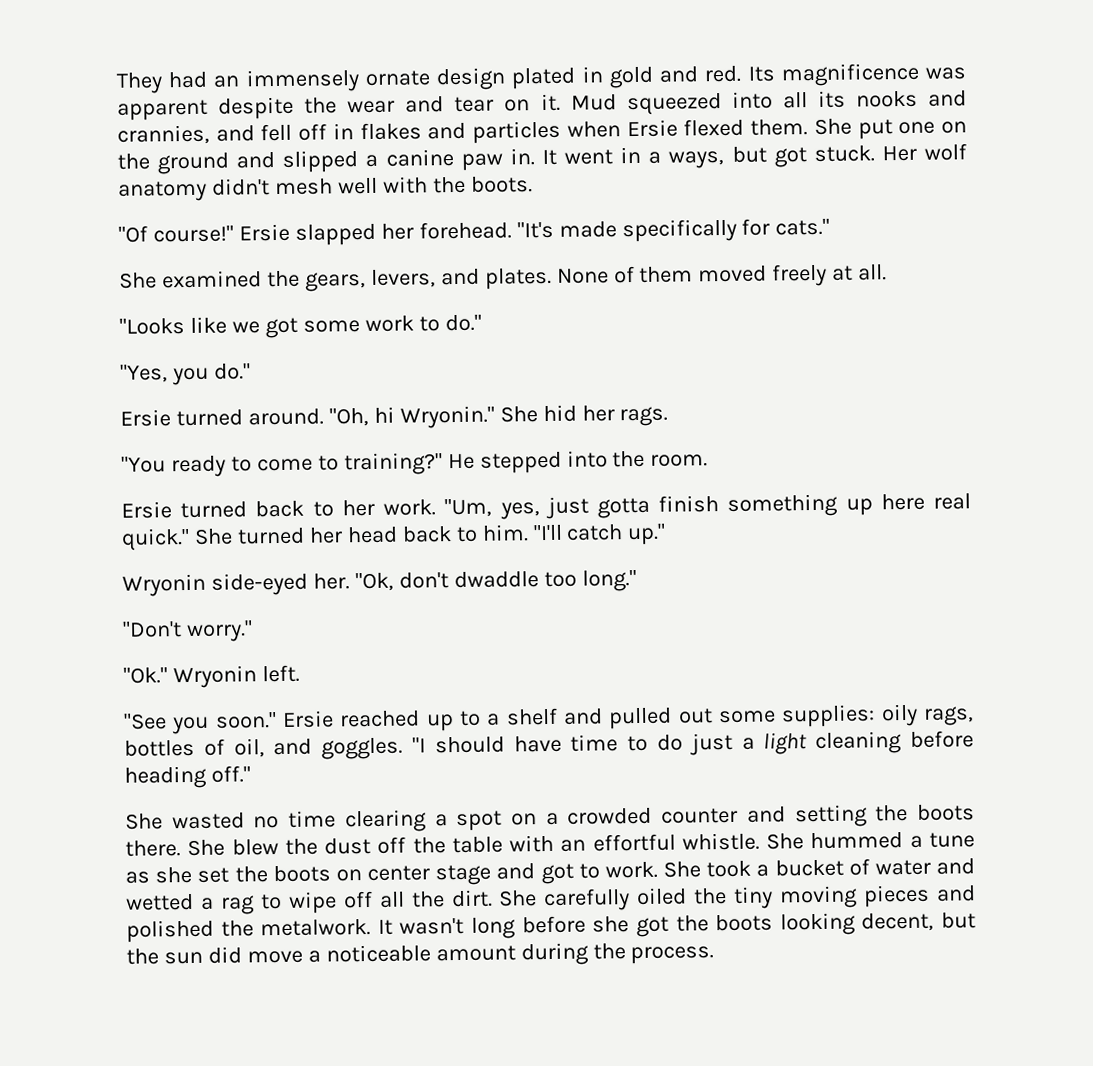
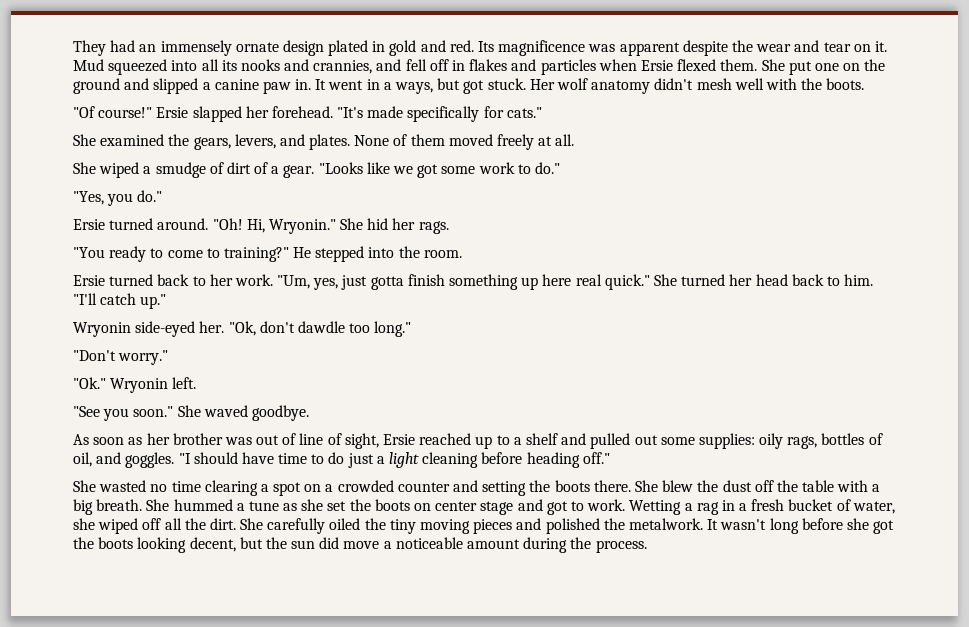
(888, 272) none -> [73,162,315,178] She wiped a smudge of dirt of a gear.
[328,406,395,427] "Oh, hi -> [212,218,265,233] "Oh! Hi,
[453,571,539,589] dwaddle -> [297,321,345,333] dawdle
(277, 720) none -> [177,405,309,421] [73,433,379,449] She waved goodbye. // As soon as her brother was out of line of sight,
[560,832,760,852] an effortful whistle. -> [872,484,881,492] [73,499,143,515] a big breath.
[663,858,975,878] [126,891,337,915] She took a bucket of water and wetted a rag to wipe -> [629,499,895,515] [73,518,139,534] Wetting a rag in a fresh bucket of water, she wiped

